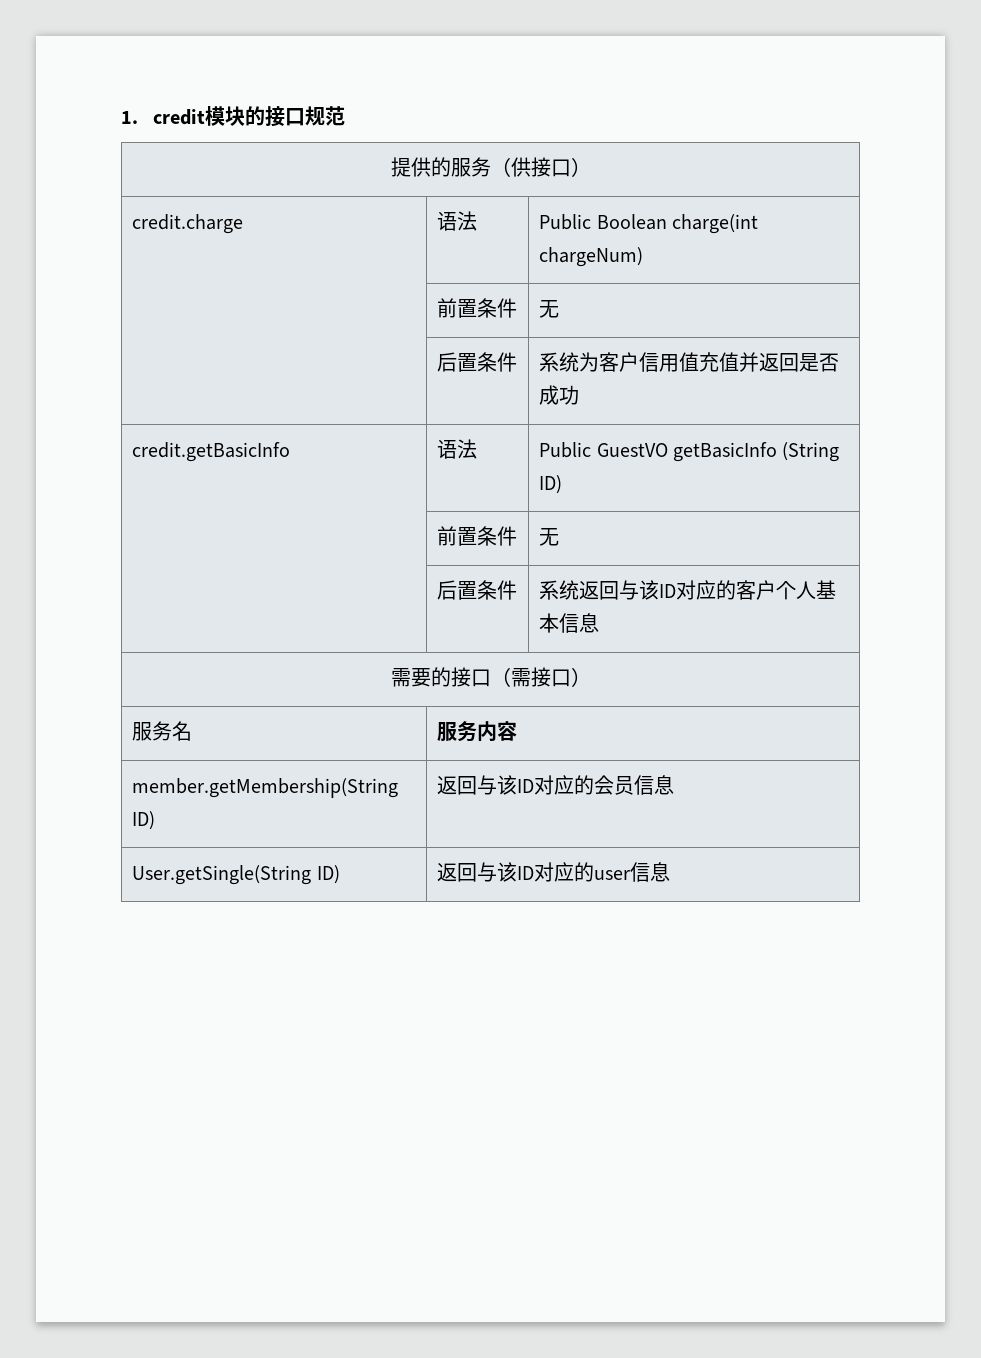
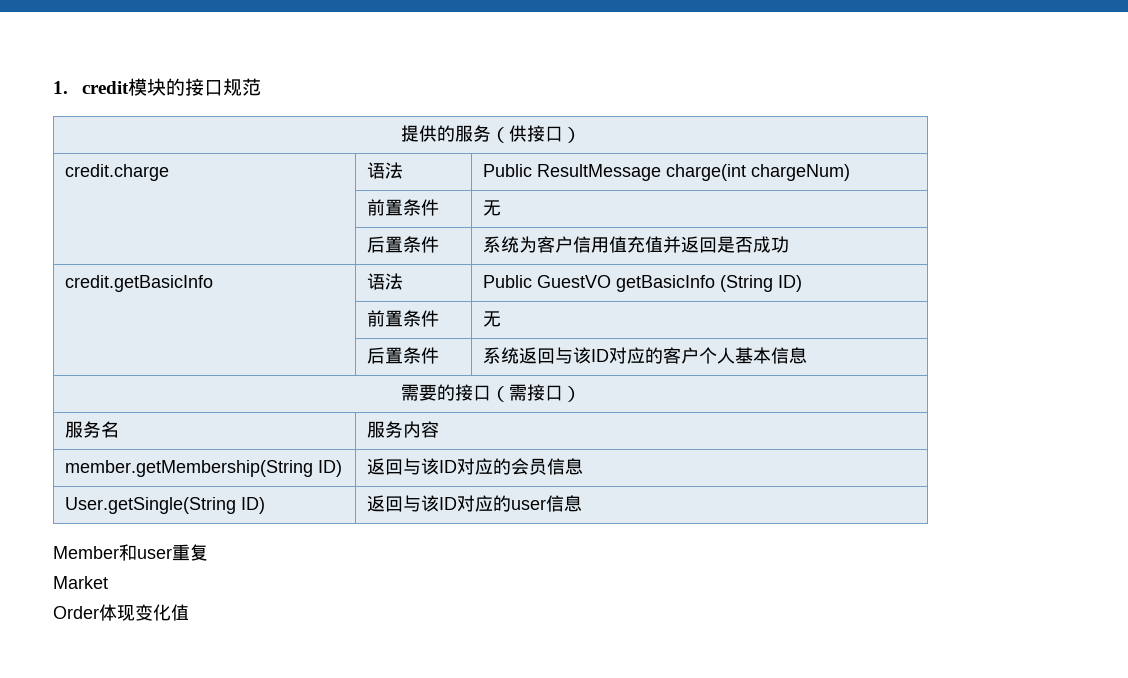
[596,214,667,230] Boolean -> [536,164,661,181] ResultMessage
(671, 872) none -> [53,544,208,561] [53,576,108,589] [53,604,189,621] // Member和user重复 // Market // Order体现变化值

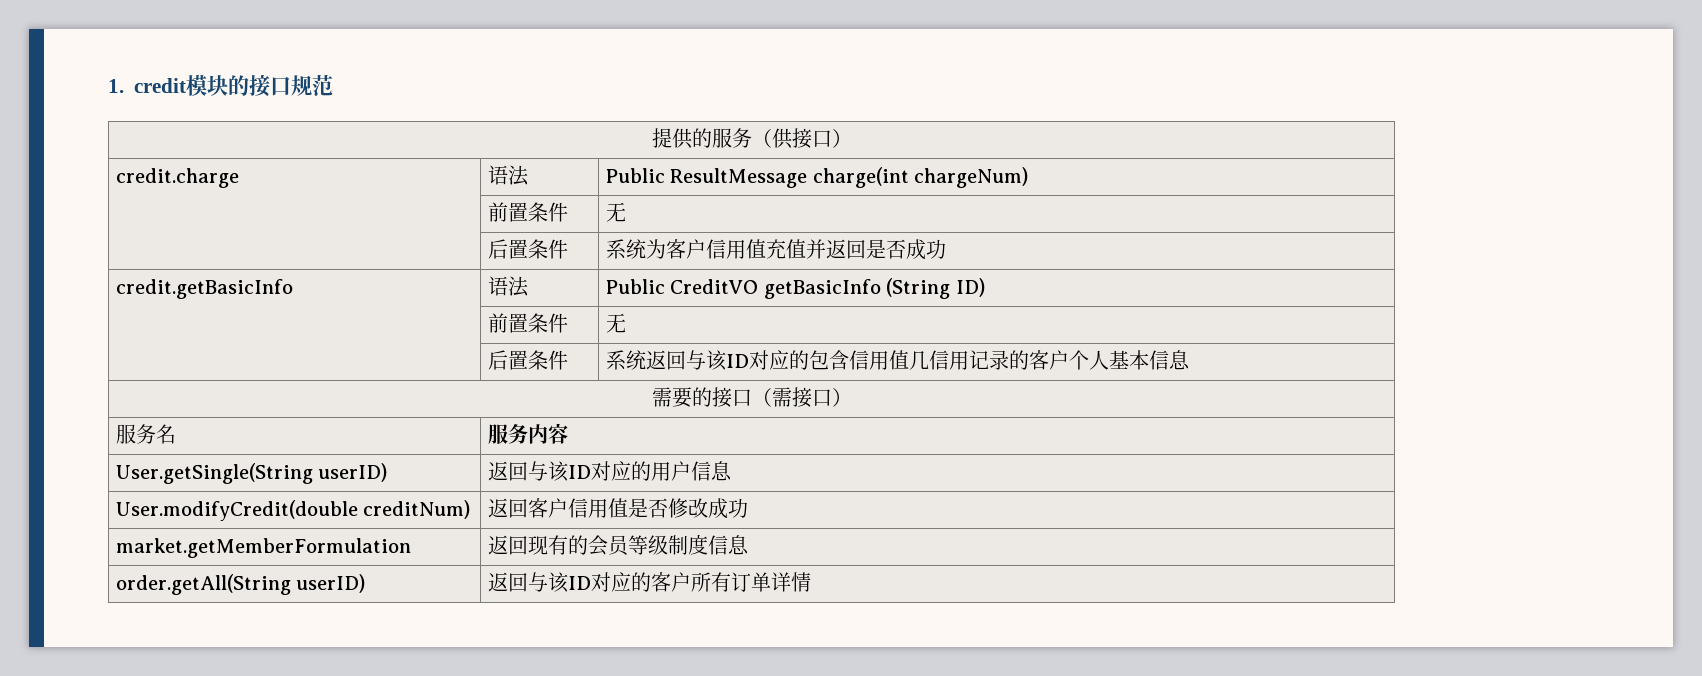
[536,275,611,288] GuestVO -> [670,279,759,294] CreditVO
(663, 355) none -> [809,350,1030,370] 包含信用值几信用记录的
[64,460,342,477] [366,458,583,475] [64,497,265,514] [366,495,582,512] [53,544,208,561] [53,576,108,589] [53,604,189,621] member.getMembership(String ID) | 返回与该ID对应的会员信息 // User.getSingle(String ID) | 返回与该ID对应的user信息 // Member和user重复 // Market // Order体现变化值 -> [116,463,388,484] [488,461,733,482] [116,500,471,521] [488,498,749,519] [116,538,412,558] [488,534,750,556] [116,574,366,595] [488,572,812,593] User.getSingle(String userID) | 返回与该ID对应的用户信息 // User.modifyCredit(double creditNum) | 返回客户信用值是否修改成功 // market.getMemberFormulation | 返回现有的会员等级制度信息 // order.getAll(String userID) | 返回与该ID对应的客户所有订单详情

